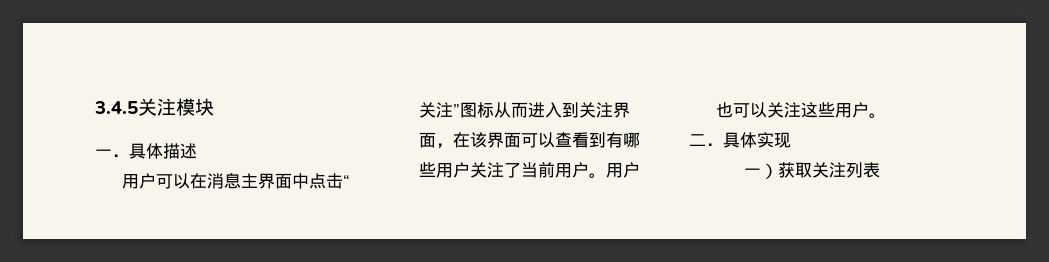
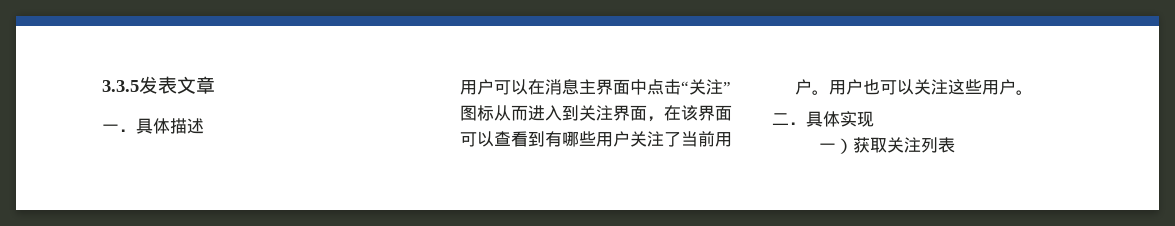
[94,98,214,116] 3.4.5关注模块 -> [102,76,215,94] 3.3.5发表文章

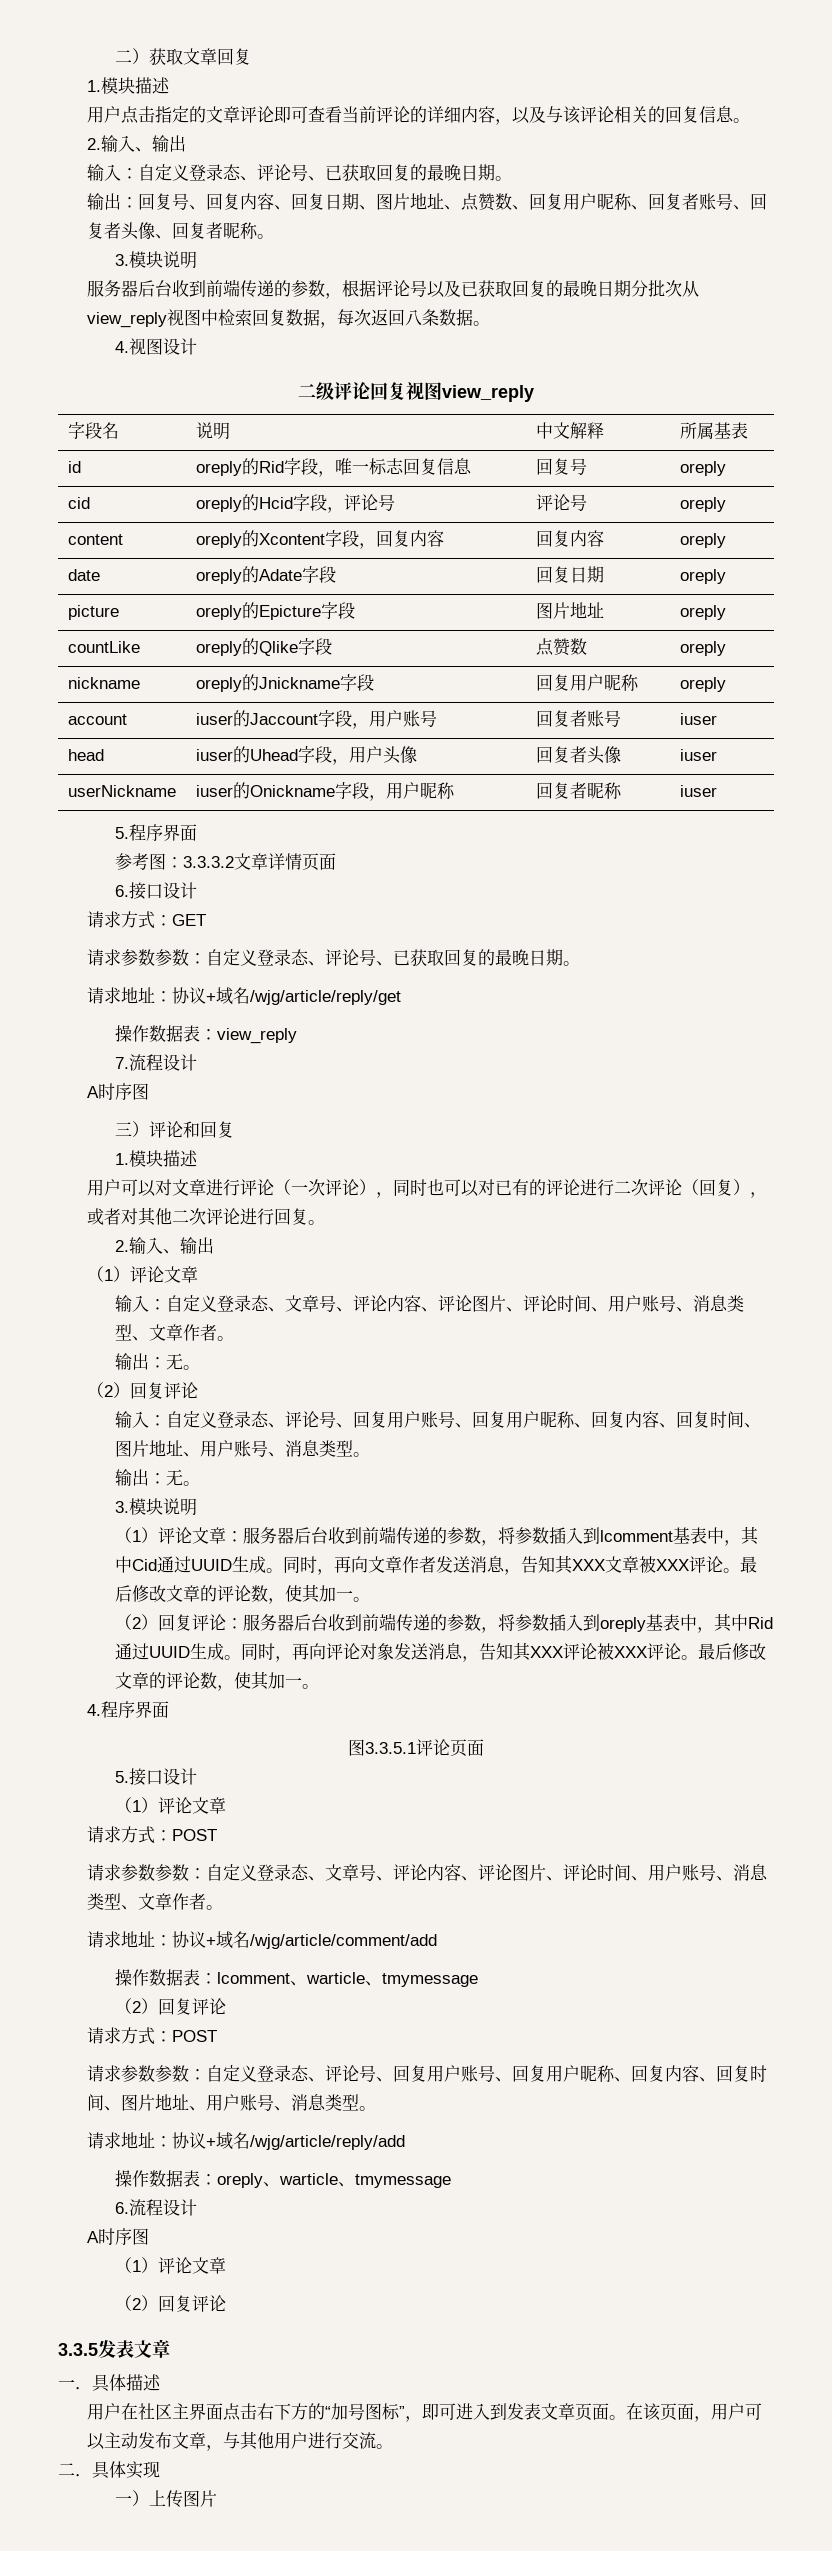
(102, 86) none -> [115,48,252,65] [86,77,170,94] [86,106,750,125] [86,135,186,152] [86,164,512,181] [86,193,767,211] [86,222,274,240] [115,251,198,269] [86,279,699,299] [86,309,490,328] [115,338,198,355] [298,382,534,402] [67,422,119,439] [195,422,230,440] [535,422,604,439] [679,422,748,439] [67,461,81,473] [195,458,472,477] [535,458,587,475] [679,461,726,476] [67,497,90,509] [195,494,395,513] [535,494,587,511] [679,497,726,512] [67,534,123,545] [195,530,444,549] [535,530,604,547] [679,533,726,548] [67,569,100,581] [195,566,336,584] [535,566,604,583] [679,569,726,584] [67,605,119,620] [195,602,355,620] [535,602,604,619] [679,605,726,620] [67,641,140,653] [195,638,332,656] [535,638,587,656] [679,641,726,656] [67,677,140,689] [195,674,374,692] [535,674,639,691] [679,677,726,692] [67,714,127,725] [195,710,437,729] [535,710,621,727] [679,713,717,725] [67,749,104,761] [195,746,417,765] [535,746,621,764] [679,749,717,761] [67,785,176,797] [195,782,455,801] [535,782,622,799] [679,785,717,797] [115,824,198,841] [115,853,337,871] [115,882,198,900] [86,911,206,929] [86,949,580,966] [86,987,401,1005] [115,1025,298,1044] [115,1054,198,1071] [86,1083,149,1100] [115,1121,235,1138] [115,1150,199,1167] [86,1179,767,1198] [86,1207,325,1226] [115,1237,215,1254] [86,1266,198,1283] [115,1295,745,1312] [115,1324,235,1341] [115,1353,201,1370] [86,1382,198,1399] [115,1411,762,1428] [115,1440,371,1457] [115,1469,201,1486] [115,1498,198,1516] [115,1526,760,1546] [115,1555,758,1575] [115,1584,371,1604] [115,1613,774,1633] [115,1642,767,1662] [115,1671,320,1691] [86,1701,169,1718] [348,1739,484,1757] [115,1768,198,1786] [115,1797,227,1814] [86,1826,217,1844] [86,1864,768,1881] [86,1893,223,1910] [86,1931,437,1949] [115,1969,479,1987] [115,1998,227,2015] [86,2027,217,2045] [86,2065,767,2082] [86,2094,376,2111] [86,2132,405,2150] [115,2170,452,2188] [115,2199,198,2216] [86,2228,149,2245] [115,2257,227,2274] [115,2295,227,2312] 二）获取文章回复 // 1.模块描述 // 用户点击指定的文章评论即可查看当前评论的详细内容，以及与该评论相关的回复信息。 // 2.输入、输出 // 输入：自定义登录态、评论号、已获取回复的最晚日期。 // 输出：回复号、回复内容、回复日期、图片地址、点赞数、回复用户昵称、回复者账号、回复者头像、回复者昵称。 // 3.模块说明 // 服务器后台收到前端传递的参数，根据评论号以及已获取回复的最晚日期分批次从view_reply视图中检索回复数据，每次返回八条数据。 // 4.视图设计 // 二级评论回复视图view_reply // 字段名 | 说明 | 中文解释 | 所属基表 // id | oreply的Rid字段，唯一标志回复信息 | 回复号 | oreply // cid | oreply的Hcid字段，评论号 | 评论号 | oreply // content | oreply的Xcontent字段，回复内容 | 回复内容 | oreply // date | oreply的Adate字段 | 回复日期 | oreply // picture | oreply的Epicture字段 | 图片地址 | oreply // countLike | oreply的Qlike字段 | 点赞数 | oreply // nickname | oreply的Jnickname字段 | 回复用户昵称 | oreply // account | iuser的Jaccount字段，用户账号 | 回复者账号 | iuser // head | iuser的Uhead字段，用户头像 | 回复者头像 | iuser // userNickname | iuser的Onickname字段，用户昵称 | 回复者昵称 | iuser // 5.程序界面 // 参考图：3.3.3.2文章详情页面 // 6.接口设计 // 请求方式：GET // 请求参数参数：自定义登录态、评论号、已获取回复的最晚日期。 // 请求地址：协议+域名/wjg/article/reply/get // 操作数据表：view_reply // 7.流程设计 // A时序图 // 三）评论和回复 // 1.模块描述 // 用户可以对文章进行评论（一次评论），同时也可以对已有的评论进行二次评论（回复），或者对其他二次评论进行回复。 // 2.输入、输出 // （1）评论文章 // 输入：自定义登录态、文章号、评论内容、评论图片、评论时间、用户账号、消息类型、文章作者。 // 输出：无。 // （2）回复评论 // 输入：自定义登录态、评论号、回复用户账号、回复用户昵称、回复内容、回复时间、图片地址、用户账号、消息类型。 // 输出：无。 // 3.模块说明 // （1）评论文章：服务器后台收到前端传递的参数，将参数插入到lcomment基表中，其中Cid通过UUID生成。同时，再向文章作者发送消息，告知其XXX文章被XXX评论。最后修改文章的评论数，使其加一。 // （2）回复评论：服务器后台收到前端传递的参数，将参数插入到oreply基表中，其中Rid通过UUID生成。同时，再向评论对象发送消息，告知其XXX评论被XXX评论。最后修改文章的评论数，使其加一。 // 4.程序界面 // 图3.3.5.1评论页面 // 5.接口设计 // （1）评论文章 // 请求方式：POST // 请求参数参数：自定义登录态、文章号、评论内容、评论图片、评论时间、用户账号、消息类型、文章作者。 // 请求地址：协议+域名/wjg/article/comment/add // 操作数据表：lcomment、warticle、tmymessage // （2）回复评论 // 请求方式：POST // 请求参数参数：自定义登录态、评论号、回复用户账号、回复用户昵称、回复内容、回复时间、图片地址、用户账号、消息类型。 // 请求地址：协议+域名/wjg/article/reply/add // 操作数据表：oreply、warticle、tmymessage // 6.流程设计 // A时序图 // （1）评论文章 // （2）回复评论 //
[494,79,732,95] [460,105,733,122] [460,131,733,147] [795,79,1017,95] 可以在消息主界面中点击“关注”图标从而进入到关注界面，在该界面可以查看到有哪些用户关注了当前用户。用户也可以关注这些用户 -> [120,2403,762,2422] [86,2431,376,2451] 在社区主界面点击右下方的“加号图标”，即可进入到发表文章页面。在该页面，用户可以主动发布文章，与其他用户进行交流
[852,137,955,153] 获取关注列表 -> [149,2490,218,2508] 上传图片

